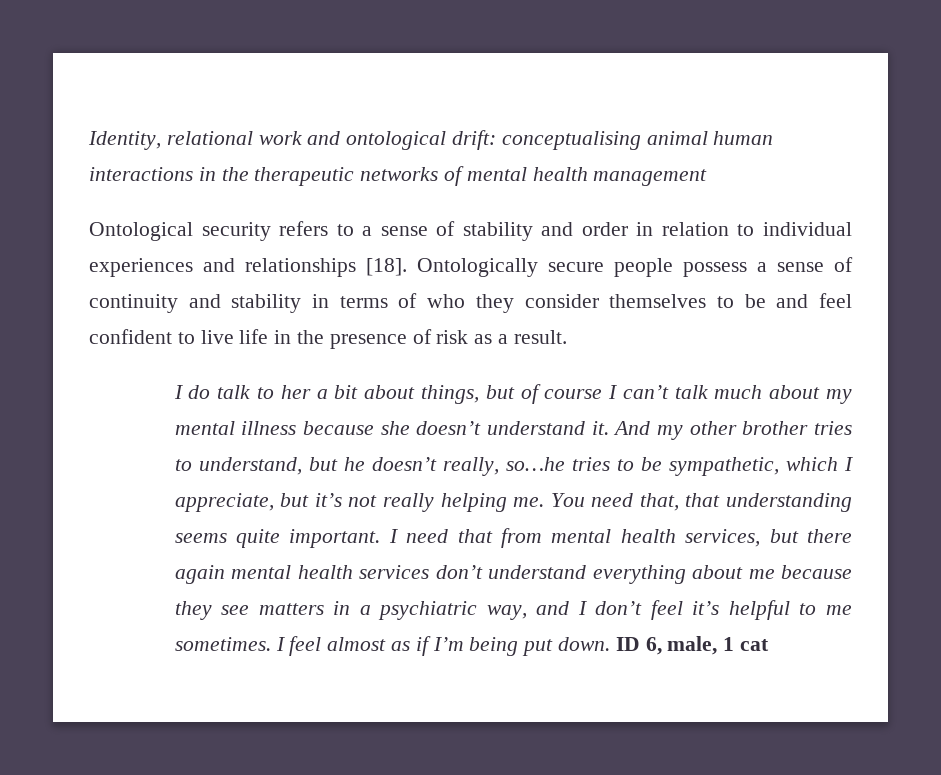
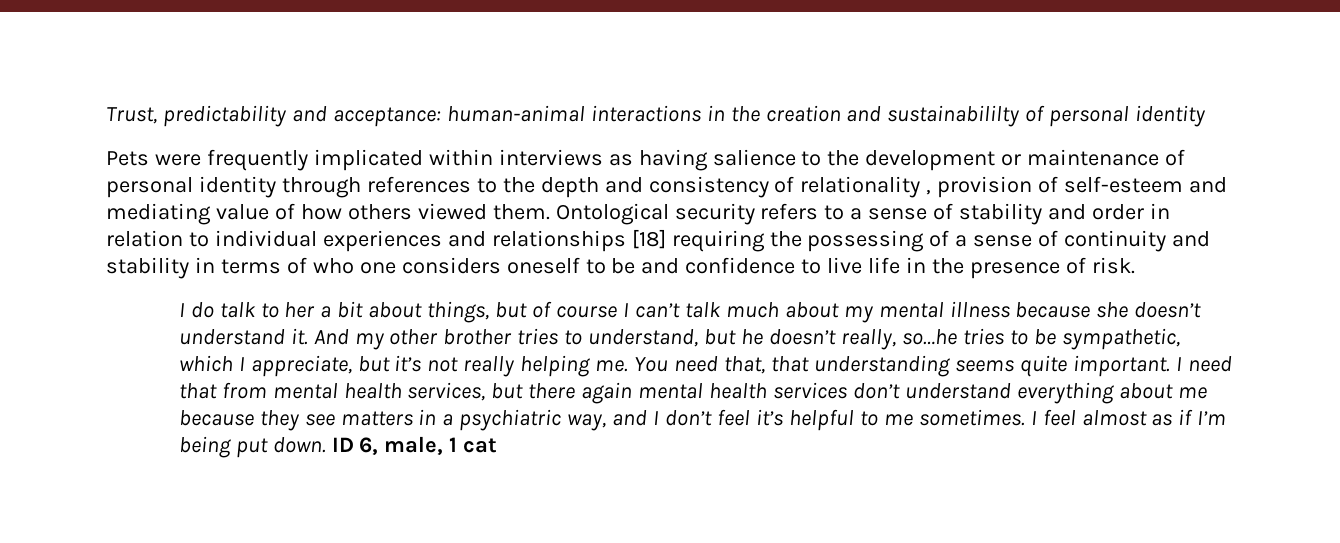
[88,130,774,150] [89,166,708,186] Identity, relational work and ontological drift: conceptualising animal human interactions in the therapeutic networks of mental health management // -> [106,105,1207,127] [106,149,1186,171] [106,176,1228,198] [106,203,550,225] Trust, predictability and acceptance: human-animal interactions in the creation and sustainabililty of personal identity // Pets were frequently implicated within interviews as having salience to the development or maintenance of personal identity through references to the depth and consistency of relationality , provision of self-esteem and mediating value of how others viewed them.
[366,258,747,277] [18]. Ontologically secure people possess -> [631,229,950,252] [18] requiring the possessing of
[475,294,707,313] they consider themselves -> [359,257,580,274] one considers oneself
[819,293,853,308] [89,329,172,344] feel confident -> [685,257,796,274] confidence
[436,330,567,344] risk as a result. -> [1091,257,1135,274] risk.

